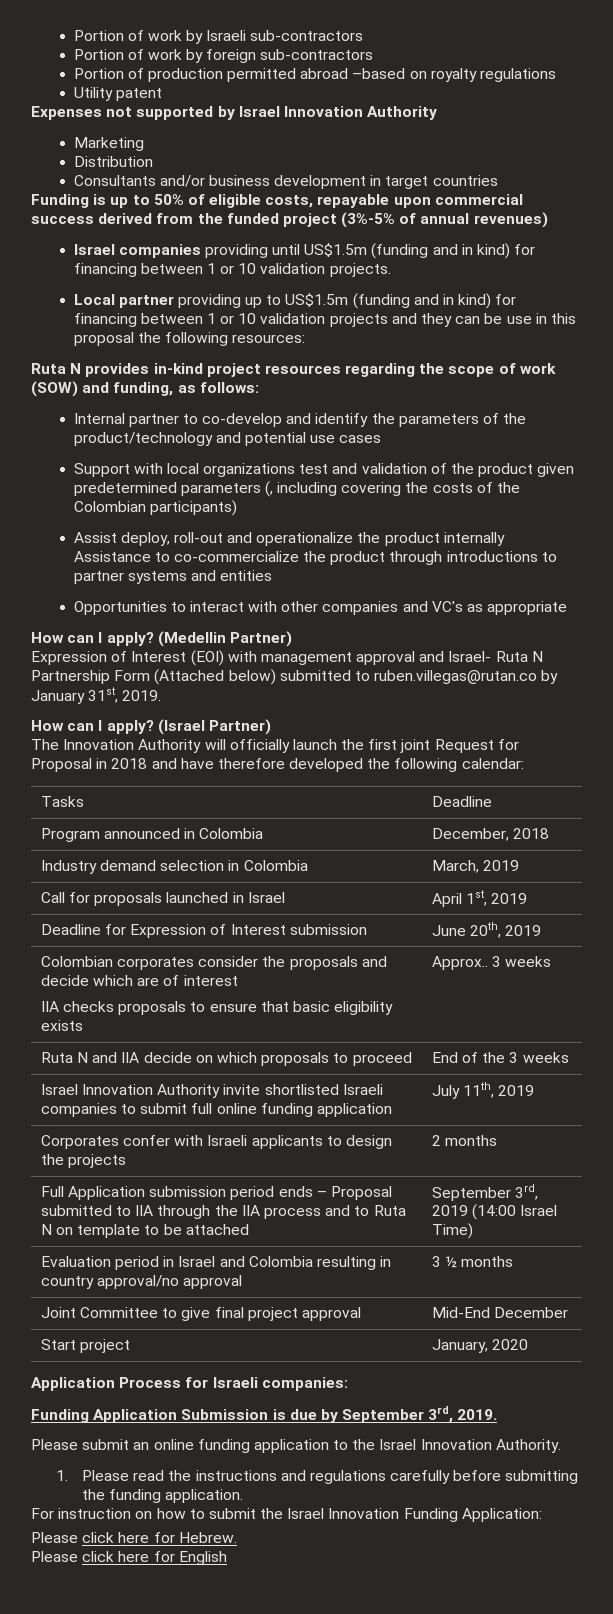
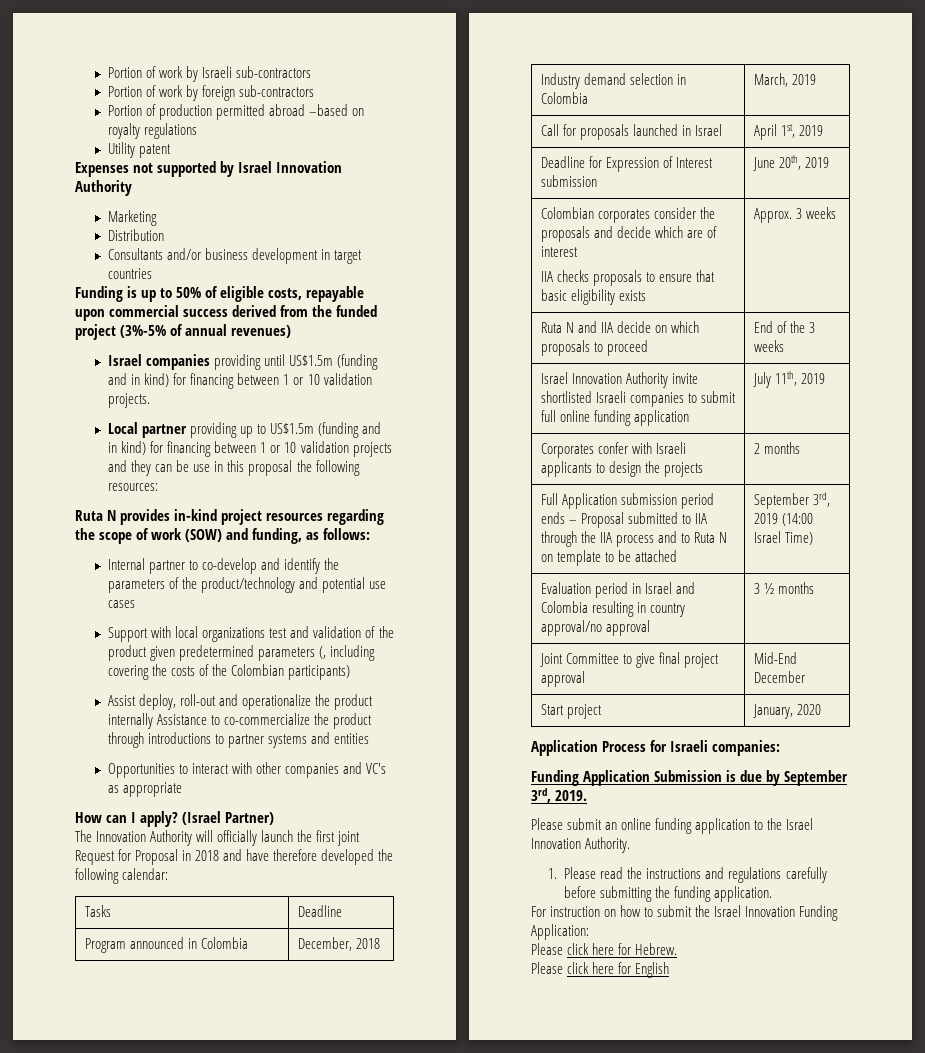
[31,631,292,647] [31,650,543,666] [31,669,559,685] [31,687,162,704] // How can I apply? (Medellin Partner) // Expression of Interest (EOI) with management approval and Israel- Ruta N Partnership Form (Attached below) submitted to ruben.villegas@rutan.co by January 31st, 2019. -> (183, 789) none
[431,956,488,970] Approx.. -> [753,208,792,223] Approx.

